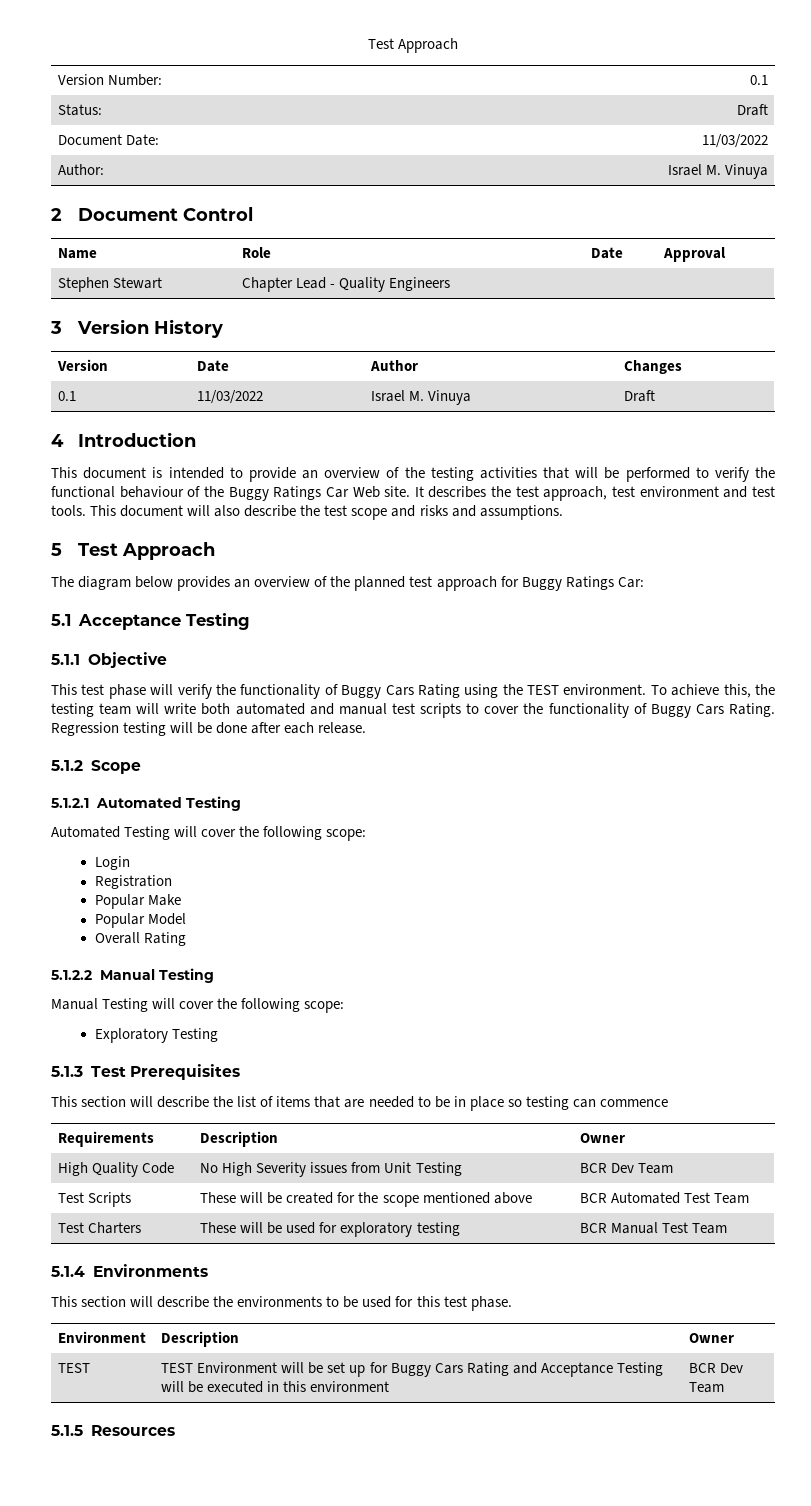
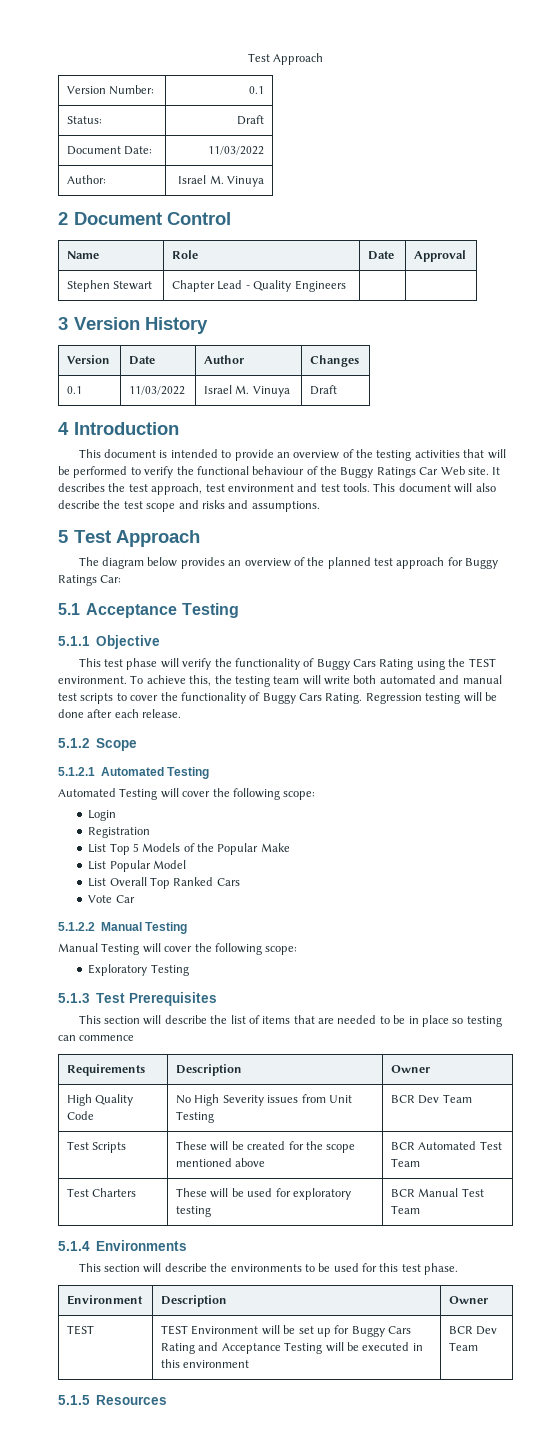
(172, 882) none -> [88,843,215,855] List Top 5 Models of the
(181, 900) none -> [88,861,107,870] List
[94,932,186,946] Overall Rating -> [88,877,240,889] [88,895,135,903] List Overall Top Ranked Cars // Vote Car

